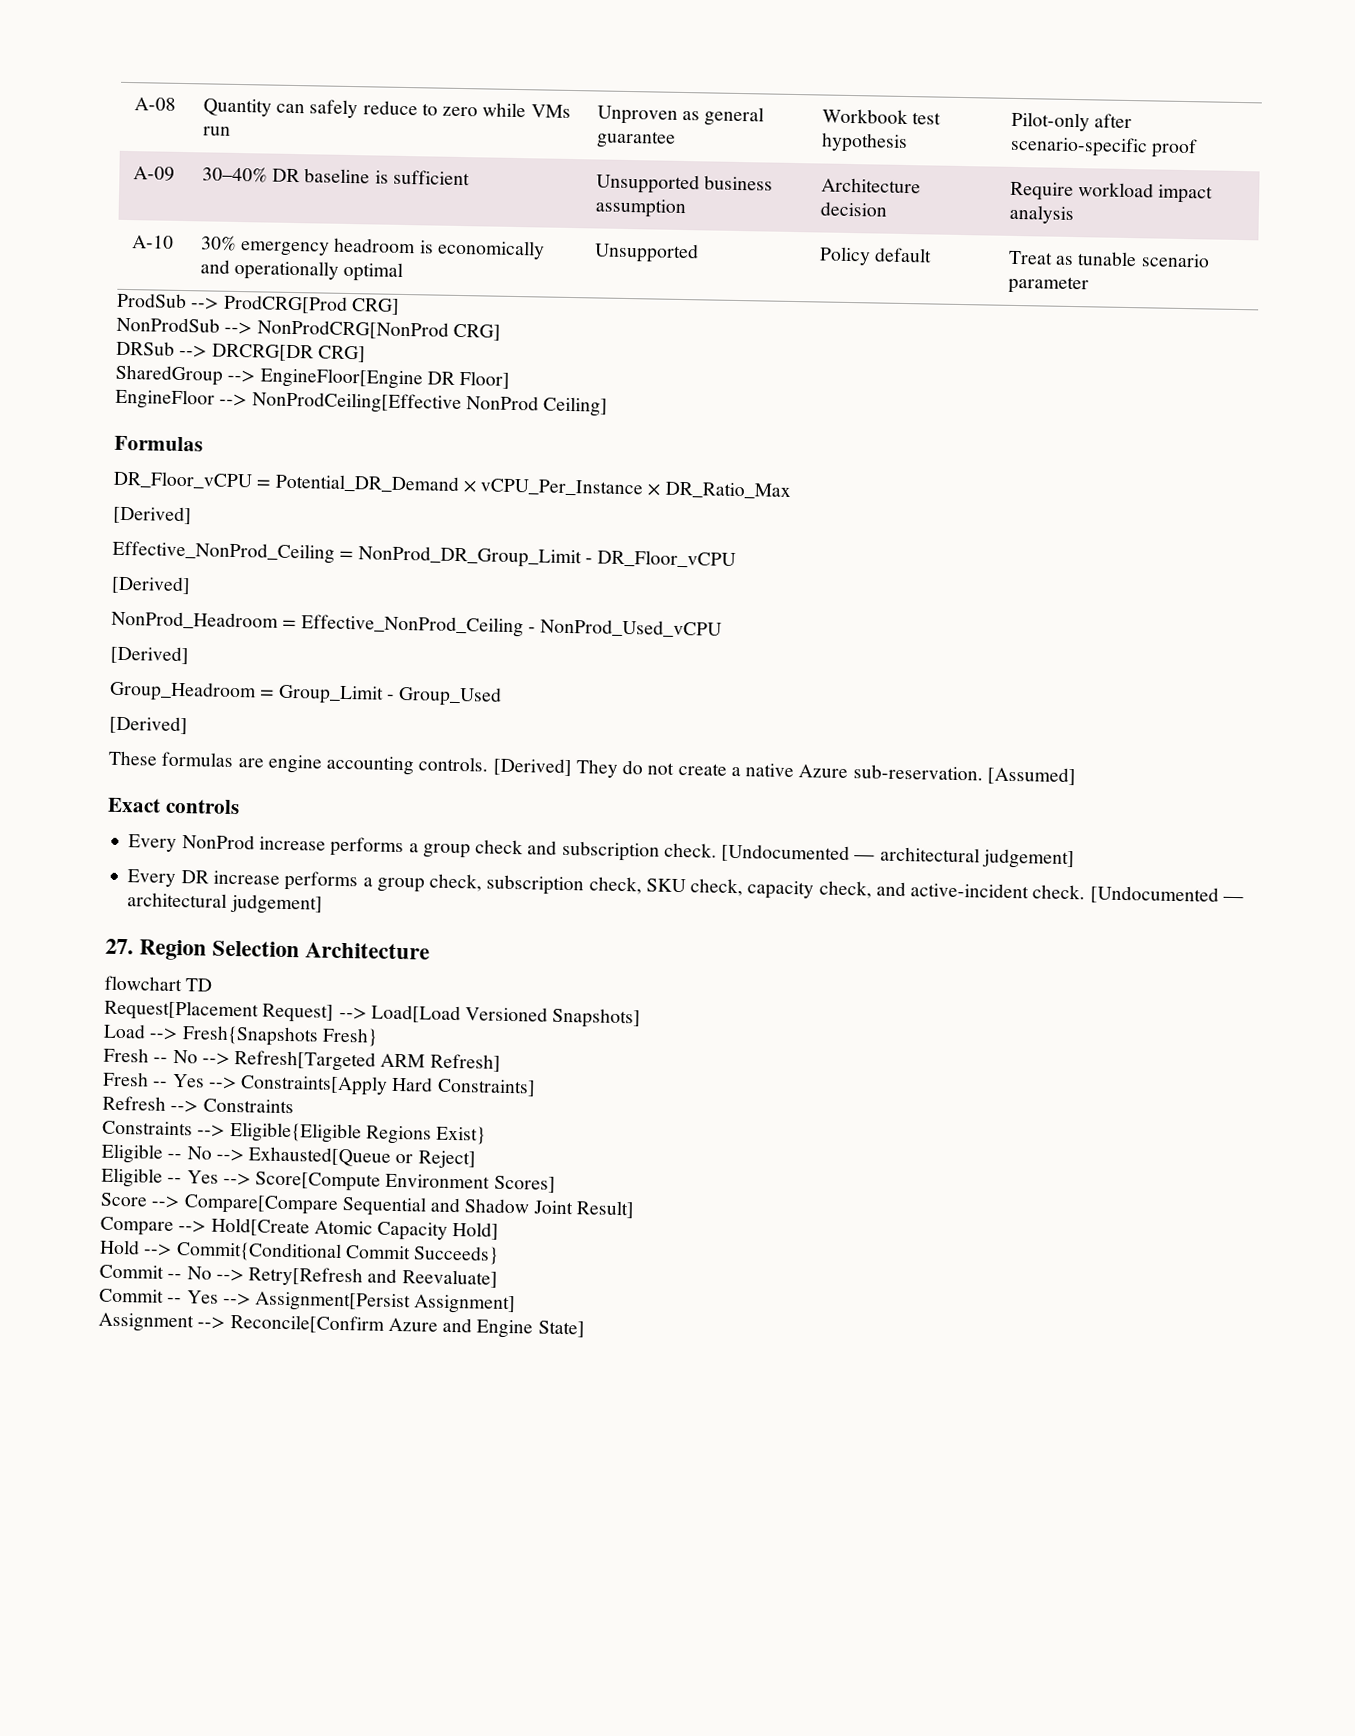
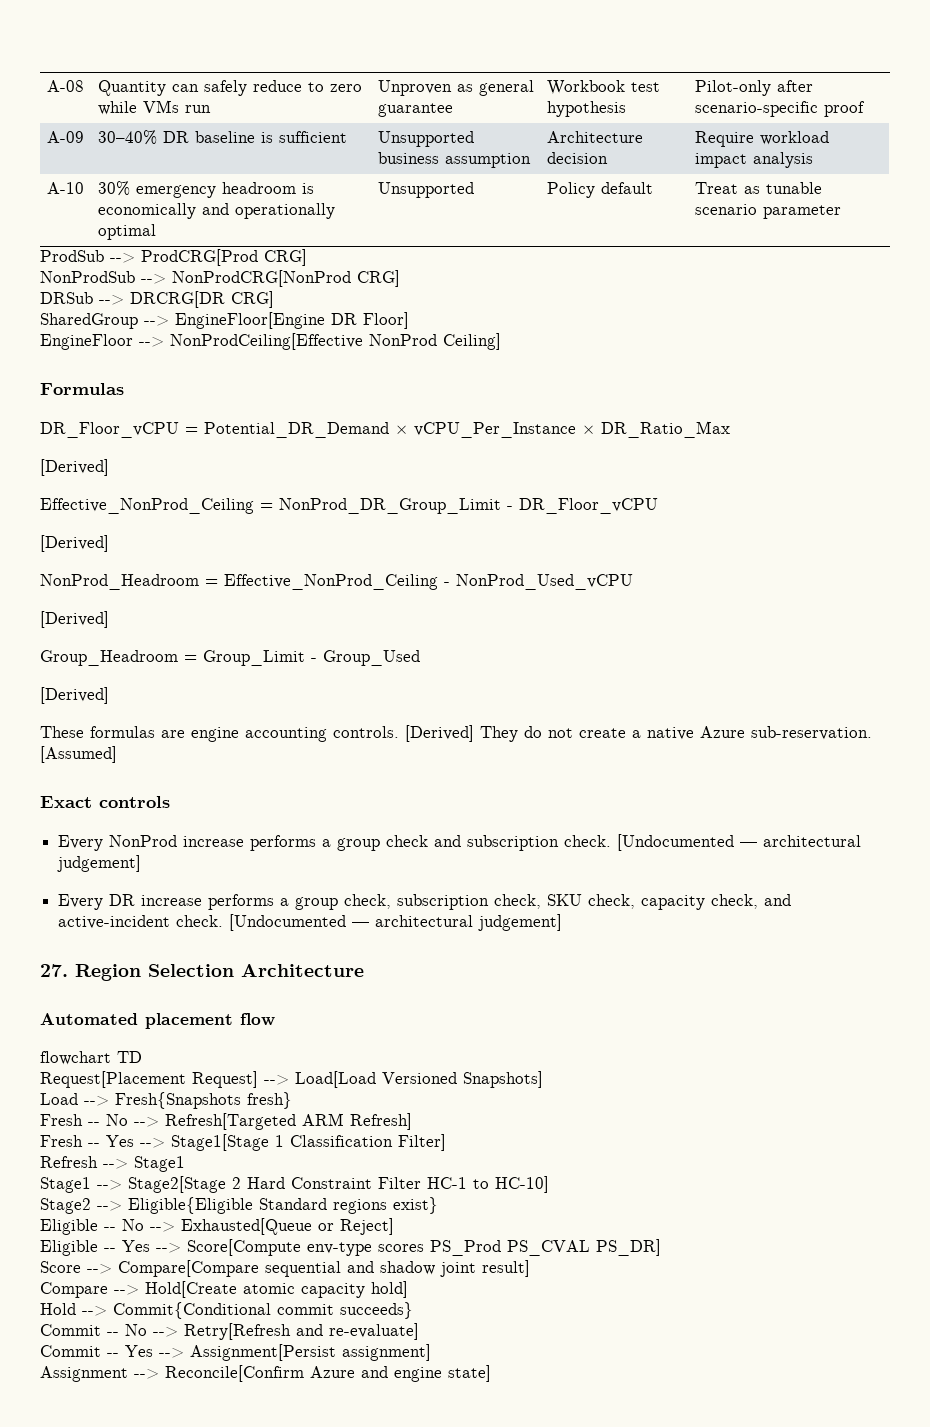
(431, 951) none -> [40,1013,275,1029] // Automated placement flow
[321,1027,378,1047] Fresh} -> [247,1092,292,1109] fresh}
[240,1074,536,1097] [102,1095,294,1114] [102,1120,487,1145] Constraints[Apply Hard Constraints] // Refresh --> Constraints // Constraints --> Eligible{Eligible Regions Exist} -> [171,1134,446,1151] [40,1156,185,1172] [40,1176,549,1193] [40,1197,438,1214] Stage1[Stage 1 Classification Filter] // Refresh --> Stage1 // Stage1 --> Stage2[Stage 2 Hard Constraint Filter HC-1 to HC-10] // Stage2 --> Eligible{Eligible Standard regions exist}
[385,1173,556,1193] [100,1192,635,1219] Environment Scores] // Score --> Compare[Compare Sequential and Shadow Joint Result] -> [307,1239,661,1256] [40,1260,530,1277] env-type scores PS_Prod PS_CVAL PS_DR] // Score --> Compare[Compare sequential and shadow joint result]
[313,1220,500,1241] Atomic Capacity Hold] -> [243,1281,408,1298] atomic capacity hold]
[344,1245,500,1265] Commit Succeeds} -> [277,1302,413,1319] commit succeeds}
[401,1269,498,1288] Reevaluate] -> [329,1323,419,1340] re-evaluate]
[413,1294,517,1315] Assignment] -> [342,1344,431,1361] assignment]
[476,1319,585,1339] Engine State] -> [394,1365,491,1382] engine state]

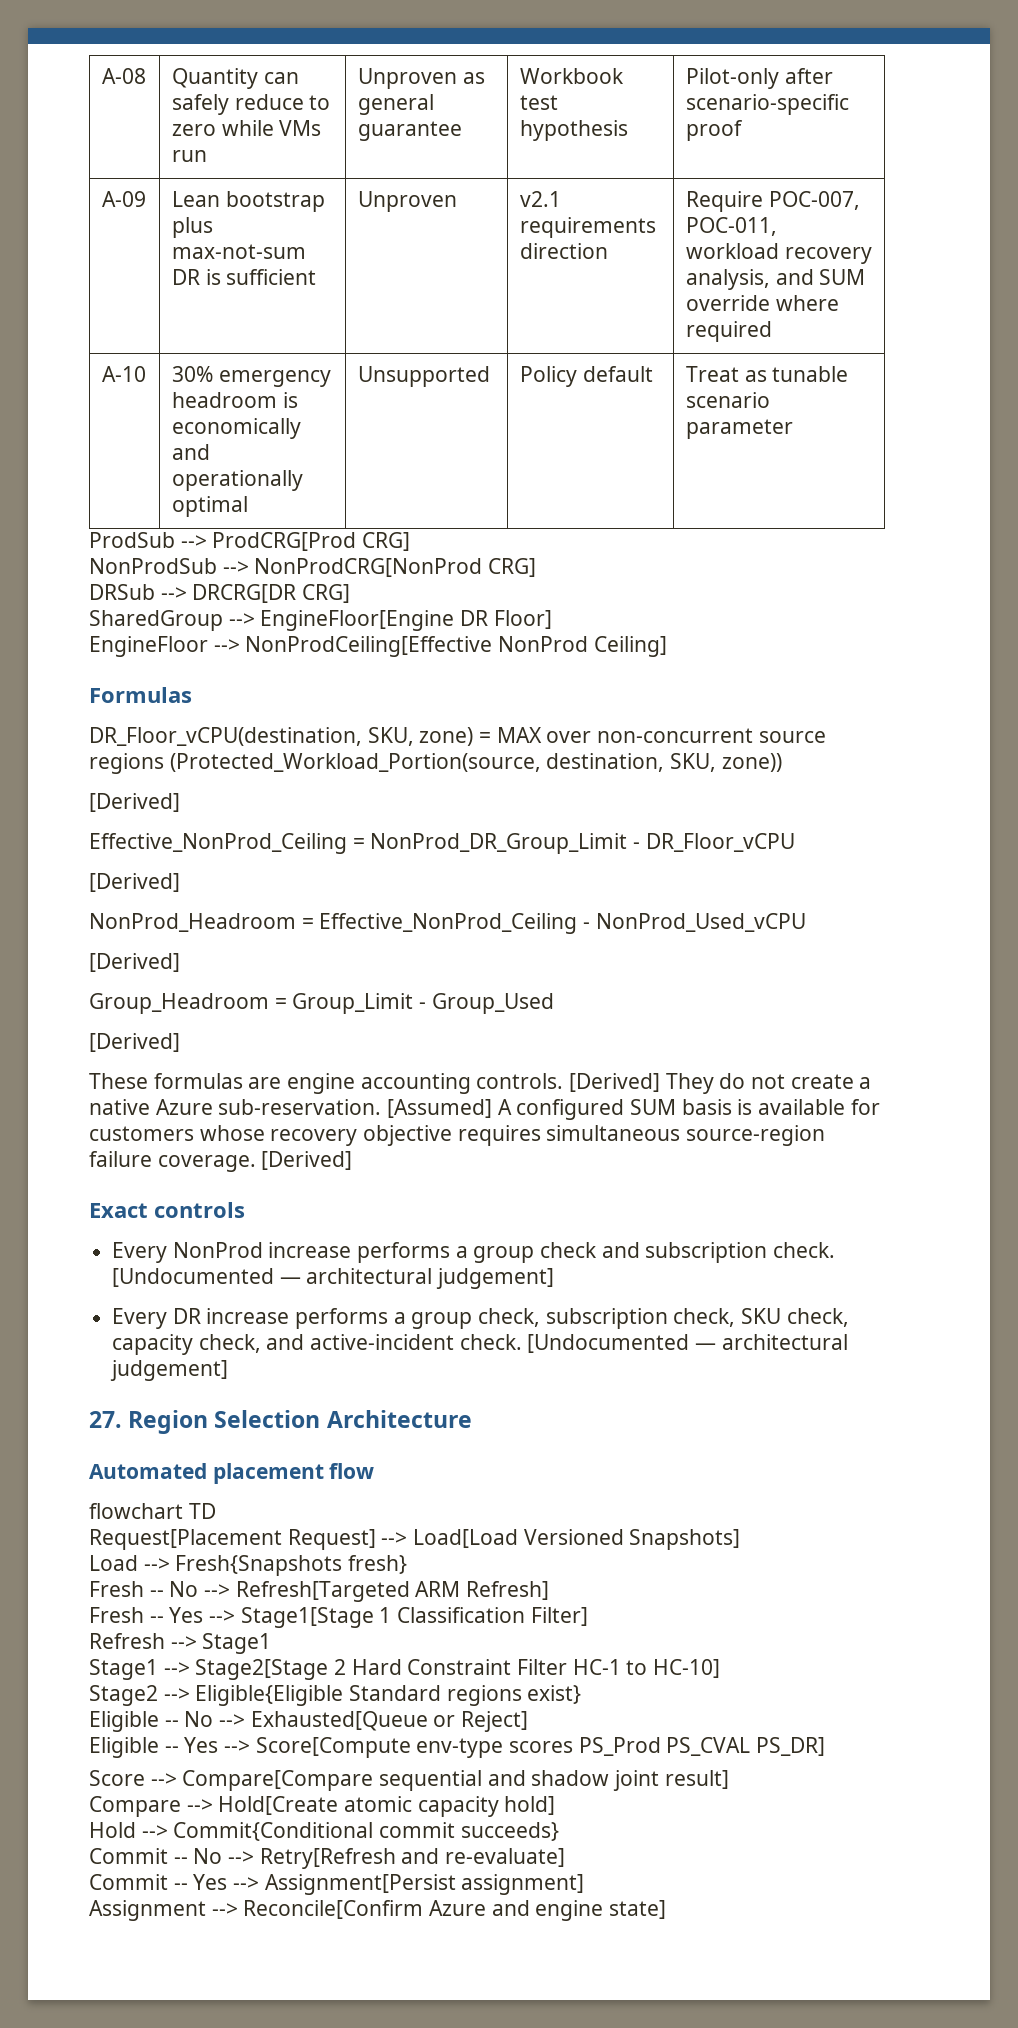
[97,130,347,145] [377,131,474,147] [377,152,531,168] [546,131,643,143] [546,152,608,164] [694,131,829,147] [694,152,813,168] 30–40% DR baseline is sufficient | Unsupported business assumption | Architecture decision | Require workload impact analysis -> [171,191,325,212] [171,217,213,238] [171,244,306,259] [171,269,317,285] [357,191,457,212] [519,191,561,207] [519,217,656,238] [519,243,608,259] [685,191,860,212] [685,217,777,236] [685,243,872,264] [685,269,866,290] [685,295,839,311] [685,321,772,342] Lean bootstrap plus max-not-sum DR is sufficient | Unproven | v2.1 requirements direction | Require POC-007, POC-011, workload recovery analysis, and SUM override where required
[40,421,730,438] DR_Floor_vCPU = Potential_DR_Demand × vCPU_Per_Instance × DR_Ratio_Max -> [89,727,826,746] [89,753,782,774] DR_Floor_vCPU(destination, SKU, zone) = MAX over non-concurrent source regions (Protected_Workload_Portion(source, destination, SKU, zone))
(117, 754) none -> [497,1099,880,1120] [89,1125,826,1146] [89,1151,353,1172] A configured SUM basis is available for customers whose recovery objective requires simultaneous source-region failure coverage. [Derived]

